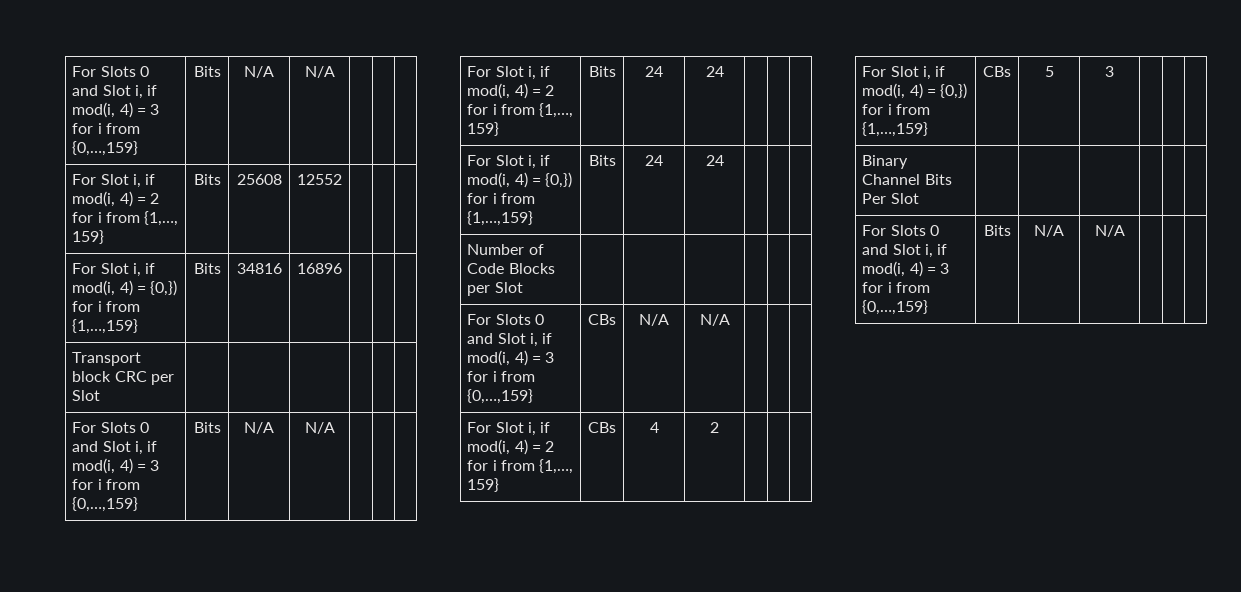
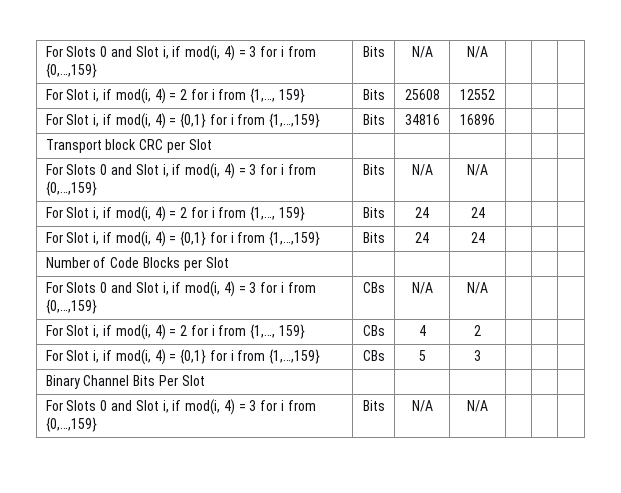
[150,280,178,296] {0,}) -> [180,113,207,128] {0,1}
[545,172,573,188] {0,}) -> [180,231,207,246] {0,1}
[940,83,968,99] {0,}) -> [180,349,207,364] {0,1}

